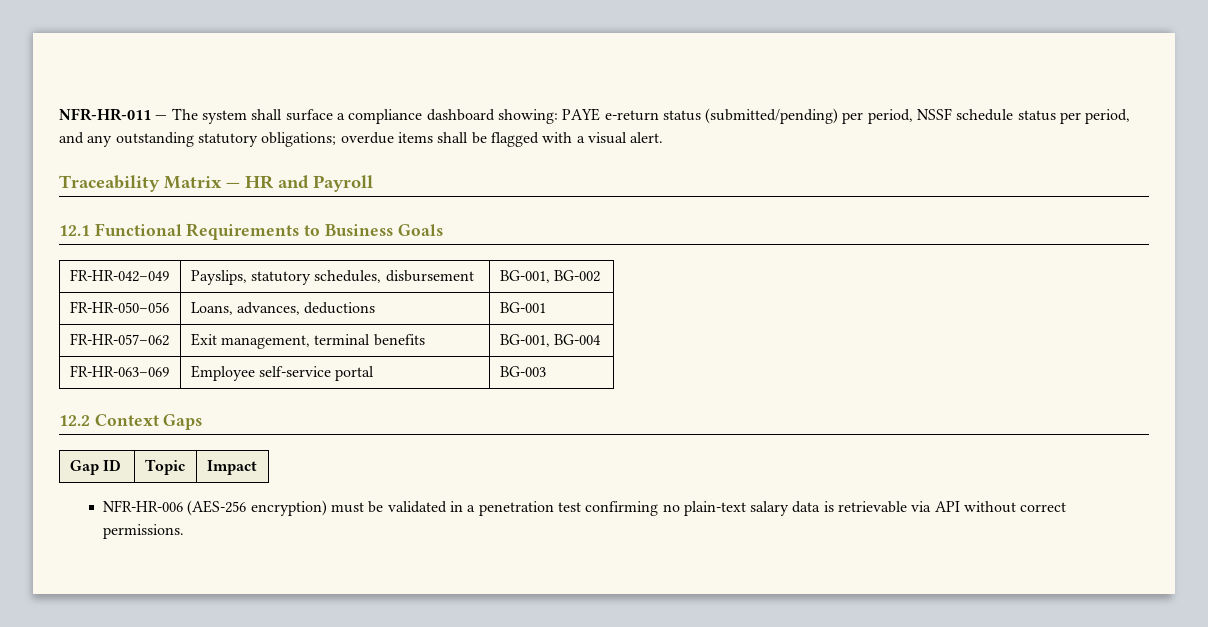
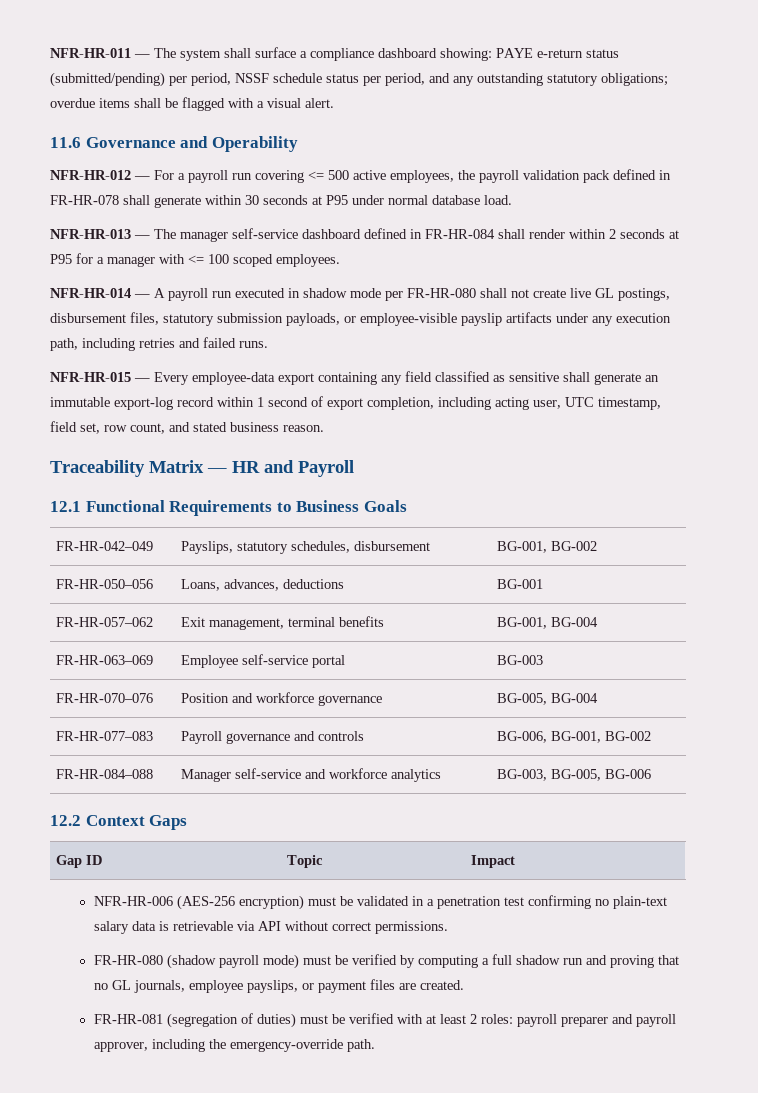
(664, 137) none -> [50,136,298,152] [50,169,671,183] [50,195,512,208] [50,228,679,242] [50,253,340,267] [50,288,670,301] [50,312,671,326] [50,337,268,351] [50,371,659,385] [50,396,661,410] [50,421,324,434] // 11.6 Governance and Operability // NFR-HR-012 — For a payroll run covering <= 500 active employees, the payroll validation pack defined in FR-HR-078 shall generate within 30 seconds at P95 under normal database load. // NFR-HR-013 — The manager self-service dashboard defined in FR-HR-084 shall render within 2 seconds at P95 for a manager with <= 100 scoped employees. // NFR-HR-014 — A payroll run executed in shadow mode per FR-HR-080 shall not create live GL postings, disbursement files, statutory submission payloads, or employee-visible payslip artifacts under any execution path, including retries and failed runs. // NFR-HR-015 — Every employee-data export containing any field classified as sensitive shall generate an immutable export-log record within 1 second of export completion, including acting user, UTC timestamp, field set, row count, and stated business reason.
(546, 371) none -> [56,693,154,703] [181,692,383,706] [497,693,599,705] [56,731,154,741] [181,731,365,744] [497,731,652,743] [56,769,154,779] [181,768,442,782] [497,769,652,781] // FR-HR-070–076 | Position and workforce governance | BG-005, BG-004 // FR-HR-077–083 | Payroll governance and controls | BG-006, BG-001, BG-002 // FR-HR-084–088 | Manager self-service and workforce analytics | BG-003, BG-005, BG-006
(185, 531) none -> [93,954,679,969] [93,979,464,993] [93,1013,676,1028] [93,1039,375,1052] // FR-HR-080 (shadow payroll mode) must be verified by computing a full shadow run and proving that no GL journals, employee payslips, or payment files are created. // FR-HR-081 (segregation of duties) must be verified with at least 2 roles: payroll preparer and payroll approver, including the emergency-override path.

